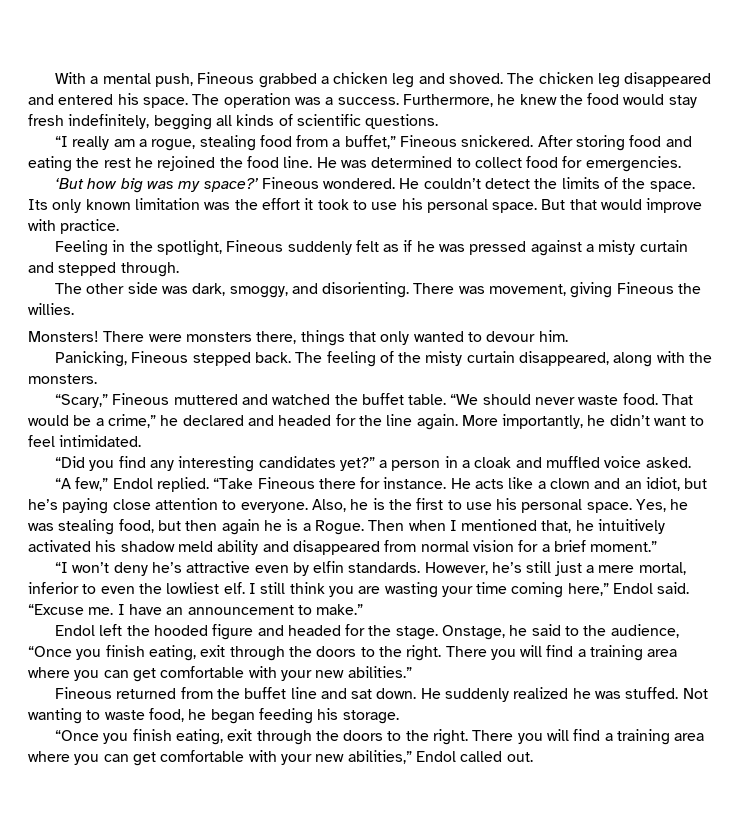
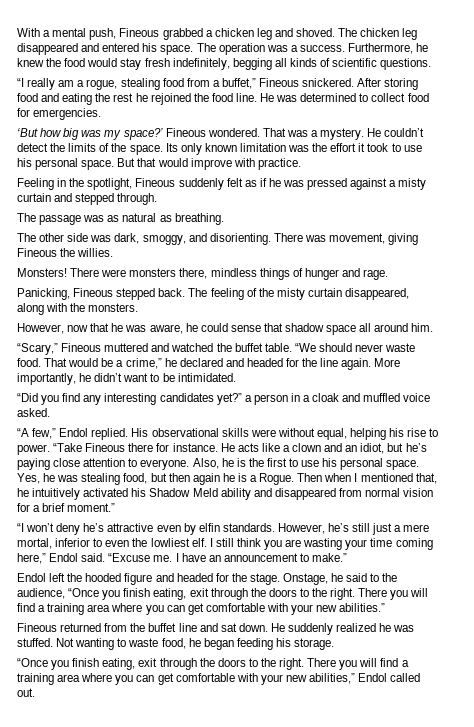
(396, 183) none -> [262,128,365,140] That was a mystery.
(179, 269) none -> [17,213,224,225] // The passage was as natural as breathing.
[300,330,568,346] things that only wanted to devour him. -> [210,268,389,280] mindless things of hunger and rage.
(97, 379) none -> [17,323,434,335] // However, now that he was aware, he could sense that shadow space all around him.
[28,435,55,447] feel -> [162,373,175,382] be
(209, 484) none -> [131,428,439,440] [17,444,50,455] His observational skills were without equal, helping his rise to power.
[120,541,213,552] shadow meld -> [149,488,218,497] Shadow Meld

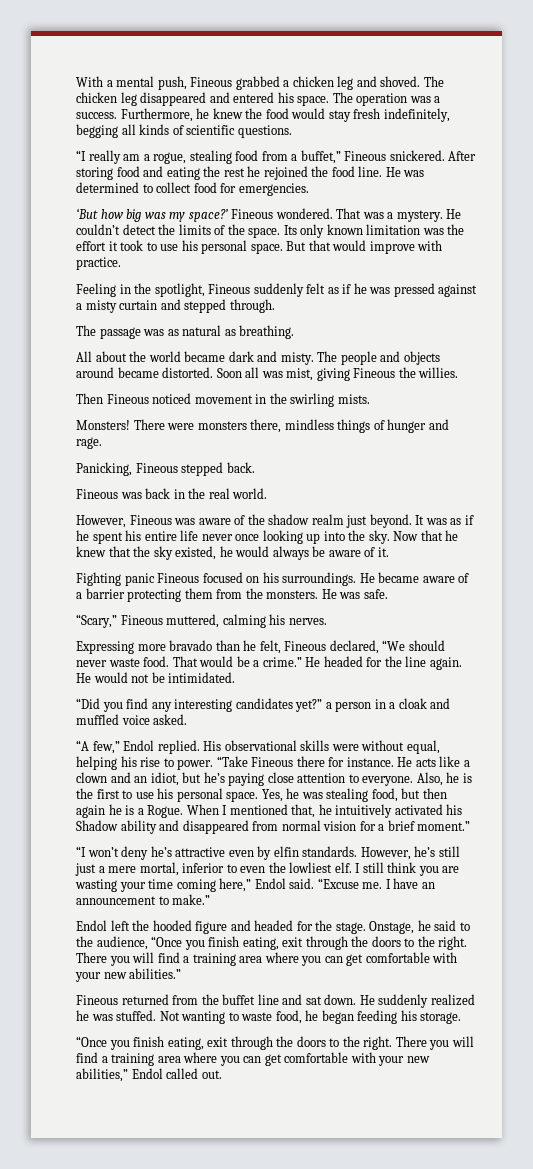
[17,233,419,245] [17,248,114,257] The other side was dark, smoggy, and disorienting. There was movement, giving Fineous the willies. -> [76,351,440,365] [76,367,459,381] [76,393,370,407] All about the world became dark and misty. The people and objects around became distorted. Soon all was mist, giving Fineous the willies. // Then Fineous noticed movement in the swirling mists.
[188,288,410,300] [17,303,139,315] [17,323,434,335] [17,343,292,355] The feeling of the misty curtain disappeared, along with the monsters. // However, now that he was aware, he could sense that shadow space all around him. // “Scary,” Fineous muttered and watched the buffet table. -> [76,488,268,499] [76,514,474,528] [76,530,459,544] [76,546,389,560] [76,572,470,586] [76,588,388,602] [76,614,327,628] [76,640,379,654] // Fineous was back in the real world. // However, Fineous was aware of the shadow realm just beyond. It was as if he spent his entire life never once looking up into the sky. Now that he knew that the sky existed, he would always be aware of it. // Fighting panic Fineous focused on his surroundings. He became aware of a barrier protecting them from the monsters. He was safe. // “Scary,” Fineous muttered, calming his nerves. // Expressing more bravado than he felt, Fineous declared,
[125,358,244,369] crime,” he declared and -> [262,657,321,667] crime.” He
[374,358,401,367] [17,373,160,385] More importantly, he didn’t want to -> [76,672,150,683] He would not
[297,473,352,482] Then when -> [186,804,219,815] When
[192,488,218,497] Meld -> (118, 825) none

